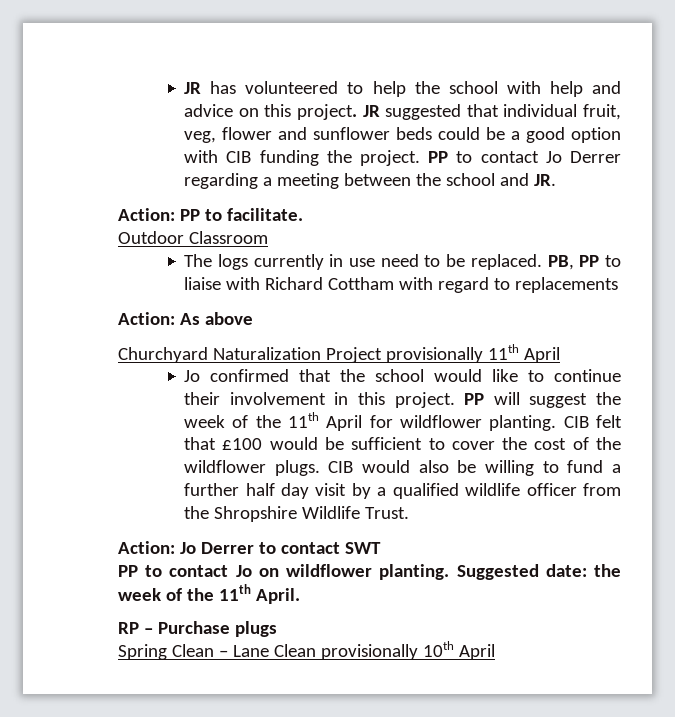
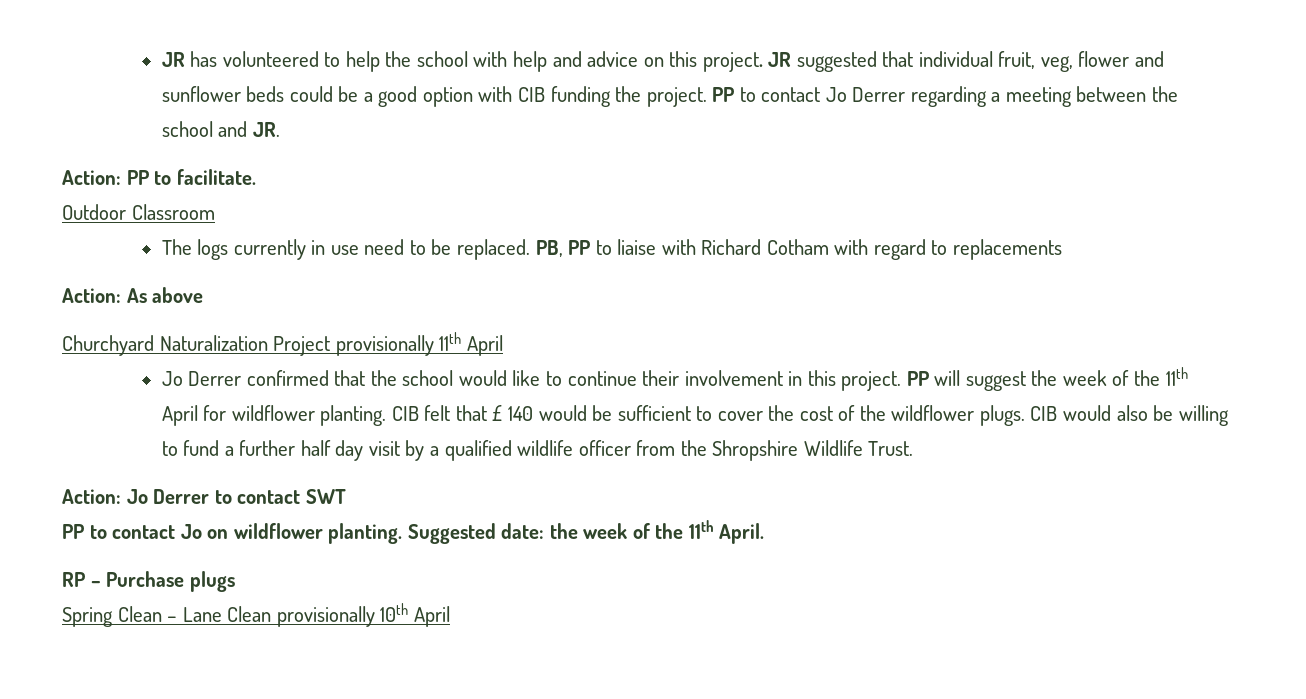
[328,277,395,290] Cottham -> [766,239,829,255] Cotham
(201, 376) none -> [188,371,242,386] Derrer
[222,438,263,450] £100 -> [492,405,534,421] £ 140

